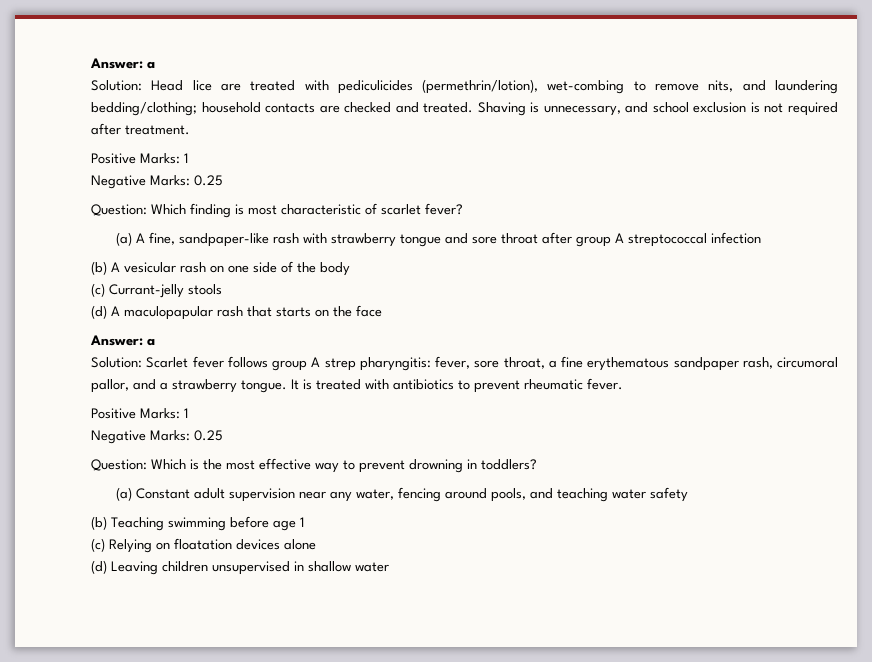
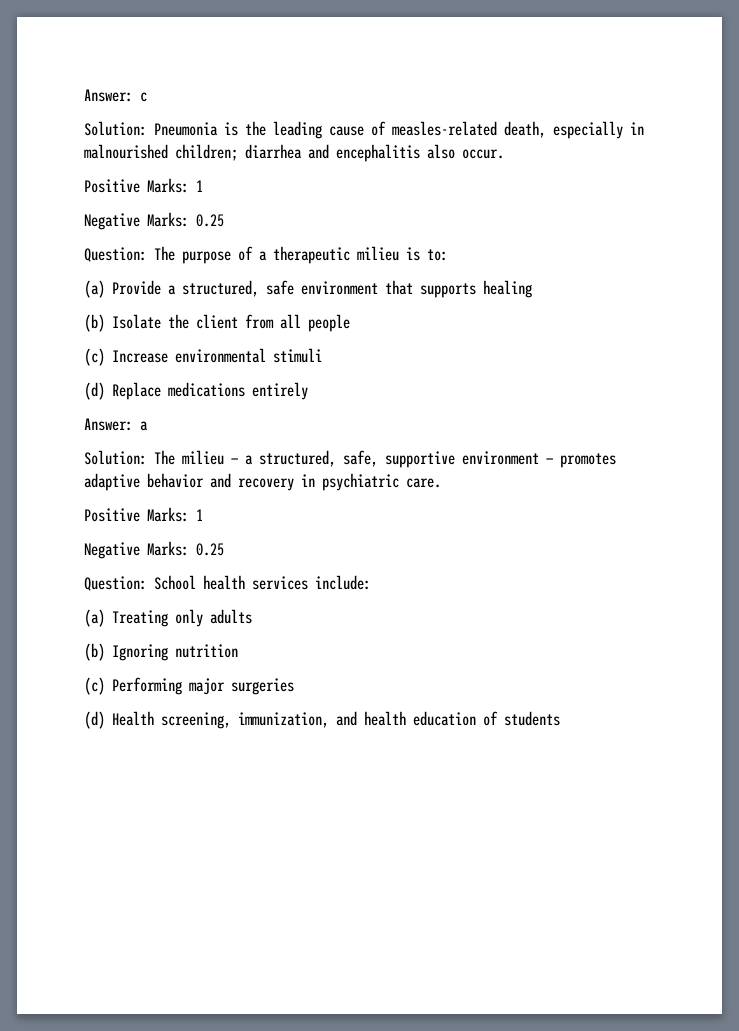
[90,58,155,69] [91,79,838,94] [91,102,838,116] [91,123,190,135] [91,153,188,164] [91,175,223,189] [91,203,463,218] [115,232,761,247] [91,261,350,276] [91,283,222,298] [91,305,382,320] [90,335,155,346] [91,356,838,371] [91,378,623,393] [91,408,188,419] [91,430,223,444] [91,458,537,473] [115,487,688,502] [91,516,304,531] [91,538,316,553] [91,560,389,575] Answer: a // Solution: Head lice are treated with pediculicides (permethrin/lotion), wet-combing to remove nits, and laundering bedding/clothing; household contacts are checked and treated. Shaving is unnecessary, and school exclusion is not required after treatment. // Positive Marks: 1 // Negative Marks: 0.25 // Question: Which finding is most characteristic of scarlet fever? // (a) A fine, sandpaper-like rash with strawberry tongue and sore throat after group A streptococcal infection // (b) A vesicular rash on one side of the body // (c) Currant-jelly stools // (d) A maculopapular rash that starts on the face // Answer: a // Solution: Scarlet fever follows group A strep pharyngitis: fever, sore throat, a fine erythematous sandpaper rash, circumoral pallor, and a strawberry tongue. It is treated with antibiotics to prevent rheumatic fever. // Positive Marks: 1 // Negative Marks: 0.25 // Question: Which is the most effective way to prevent drowning in toddlers? // (a) Constant adult supervision near any water, fencing around pools, and teaching water safety // (b) Teaching swimming before age 1 // (c) Relying on floatation devices alone // (d) Leaving children unsupervised in shallow water -> [84,89,147,102] [84,121,644,139] [84,144,504,162] [84,178,203,193] [84,212,224,230] [84,246,448,264] [84,280,532,298] [84,314,350,332] [84,348,322,366] [84,382,308,400] [84,418,148,431] [84,450,616,468] [84,473,441,491] [84,507,203,522] [84,541,224,559] [84,575,371,591] [84,609,252,627] [84,643,238,661] [84,677,294,695] [84,711,560,729] Answer: c // Solution: Pneumonia is the leading cause of measles-related death, especially in malnourished children; diarrhea and encephalitis also occur. // Positive Marks: 1 // Negative Marks: 0.25 // Question: The purpose of a therapeutic milieu is to: // (a) Provide a structured, safe environment that supports healing // (b) Isolate the client from all people // (c) Increase environmental stimuli // (d) Replace medications entirely // Answer: a // Solution: The milieu — a structured, safe, supportive environment — promotes adaptive behavior and recovery in psychiatric care. // Positive Marks: 1 // Negative Marks: 0.25 // Question: School health services include: // (a) Treating only adults // (b) Ignoring nutrition // (c) Performing major surgeries // (d) Health screening, immunization, and health education of students

